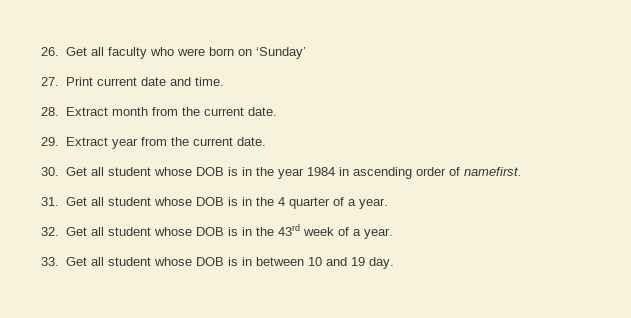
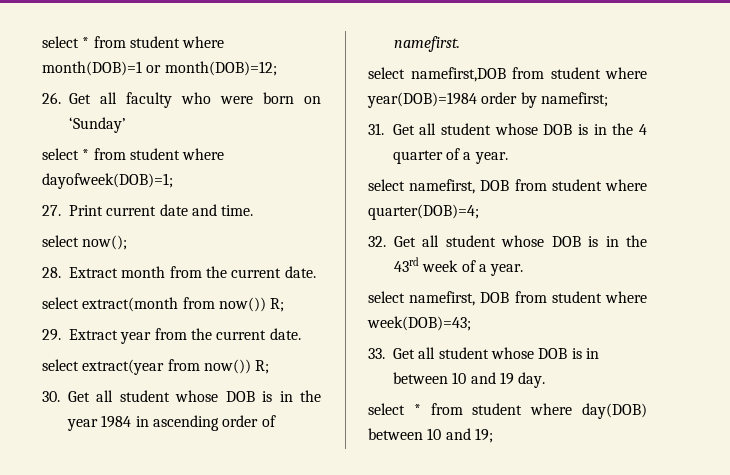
(41, 51) none -> [42,36,225,48] [42,61,277,76] select * from student where month(DOB)=1 or month(DOB)=12; //
(306, 53) none -> [42,148,225,160] [42,173,173,189] // select * from student where dayofweek(DOB)=1;
(224, 81) none -> [42,235,128,250] // select now();
(277, 111) none -> [42,297,285,312] // select extract(month from now()) R;
(266, 141) none -> [42,359,270,375] // select extract(year from now()) R;
(522, 171) none -> [368,67,647,82] [367,92,608,108] // select namefirst,DOB from student where year(DOB)=1984 order by namefirst;
(388, 203) none -> [368,179,647,194] [368,204,479,220] // select namefirst, DOB from student where quarter(DOB)=4;
(393, 233) none -> [368,291,647,306] [367,316,471,331] // select namefirst, DOB from student where week(DOB)=43;
(394, 263) none -> [368,403,647,419] [368,428,493,443] // select * from student where day(DOB) between 10 and 19;

